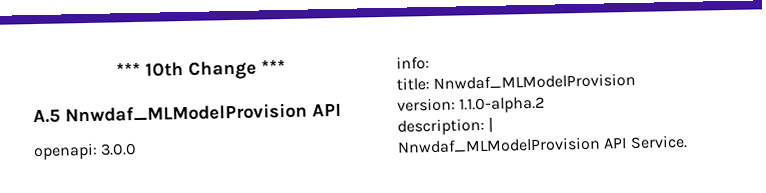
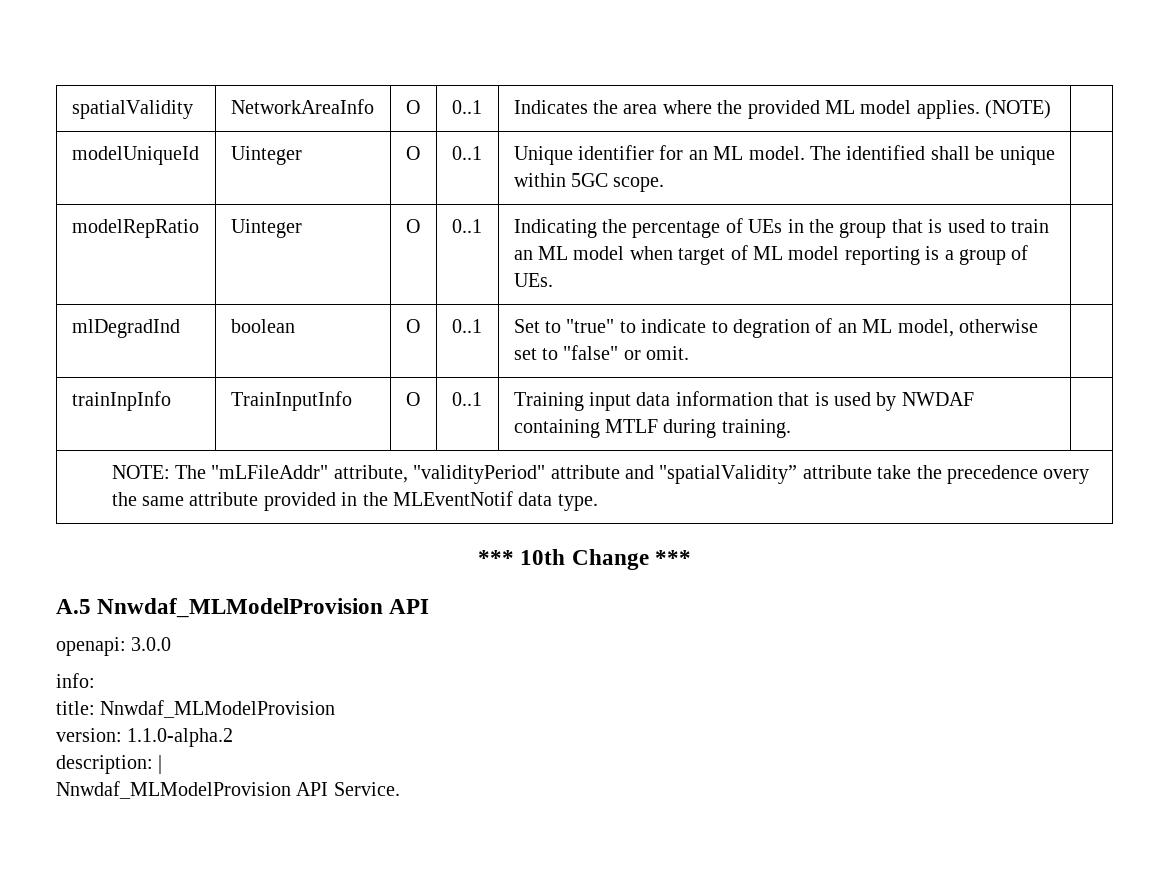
(115, 69) none -> [71,100,193,119] [230,99,374,114] [405,100,420,114] [451,100,482,114] [513,100,1052,119] [71,146,199,165] [230,146,302,165] [405,146,420,160] [451,146,482,160] [513,145,1055,165] [513,173,665,192] [71,219,199,238] [230,219,302,238] [405,219,420,233] [451,219,482,233] [513,218,1050,238] [513,245,1029,265] [513,273,553,287] [71,319,180,338] [230,319,295,333] [405,319,420,333] [451,319,482,333] [513,318,1039,338] [513,345,690,360] [71,391,171,411] [230,391,352,411] [405,392,420,406] [451,392,482,406] [513,391,974,411] [513,419,791,438] [111,465,1090,484] [111,491,598,511] spatialValidity | NetworkAreaInfo | O | 0..1 | Indicates the area where the provided ML model applies. (NOTE) | // modelUniqueId | Uinteger | O | 0..1 | Unique identifier for an ML model. The identified shall be unique within 5GC scope. | // modelRepRatio | Uinteger | O | 0..1 | Indicating the percentage of UEs in the group that is used to train an ML model when target of ML model reporting is a group of UEs. | // mlDegradInd | boolean | O | 0..1 | Set to "true" to indicate to degration of an ML model, otherwise set to "false" or omit. | // trainInpInfo | TrainInputInfo | O | 0..1 | Training input data information that is used by NWDAF containing MTLF during training. | // NOTE: The "mLFileAddr" attribute, "validityPeriod" attribute and "spatialValidity” attribute take the precedence overy the same attribute provided in the MLEventNotif data type. //

